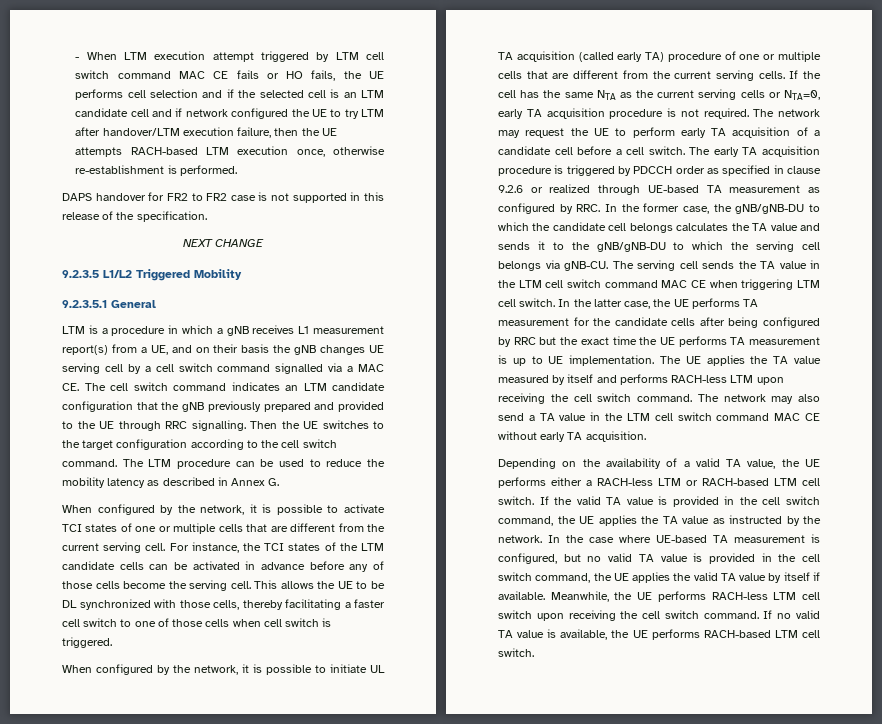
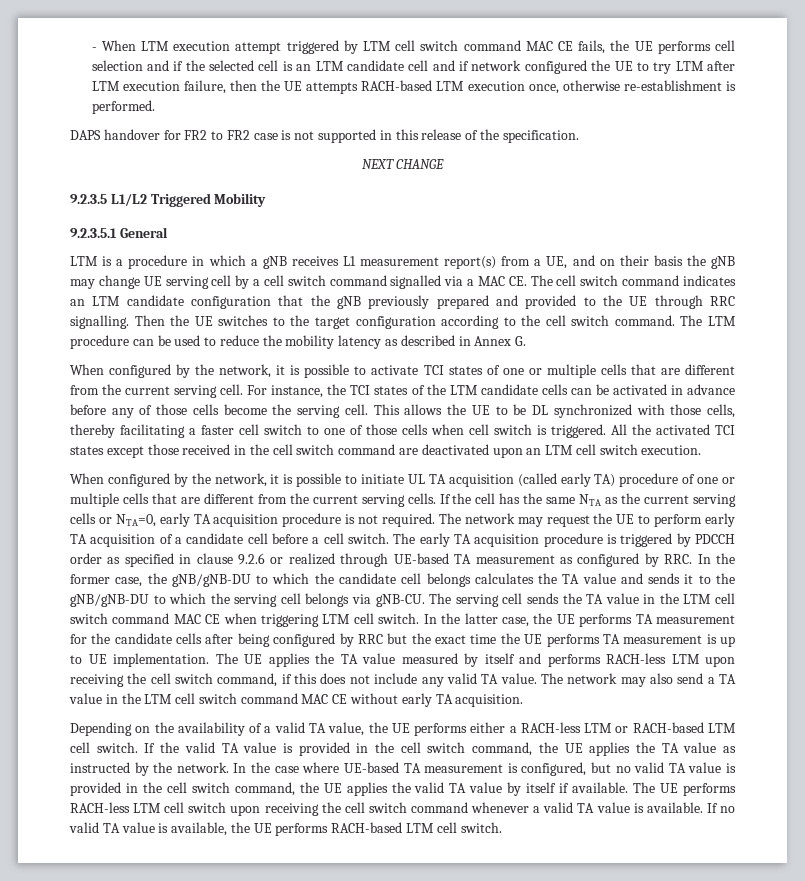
[236,70,304,79] fails or HO -> (573, 46) none
[102,128,180,136] handover/LTM -> [91,81,120,91] LTM
[320,345,366,355] changes -> [70,275,140,289] may change
(112, 642) none -> [611,424,735,435] [70,444,702,458] All the activated TCI states except those received in the cell switch command are deactivated upon an LTM cell switch execution.
[637,394,692,402] command. -> [217,673,537,687] command, if this does not include any valid TA value.
[550,591,633,602] Meanwhile, the -> [633,782,656,793] The
[703,611,759,619] command. -> [410,802,703,813] command whenever a valid TA value is available.

